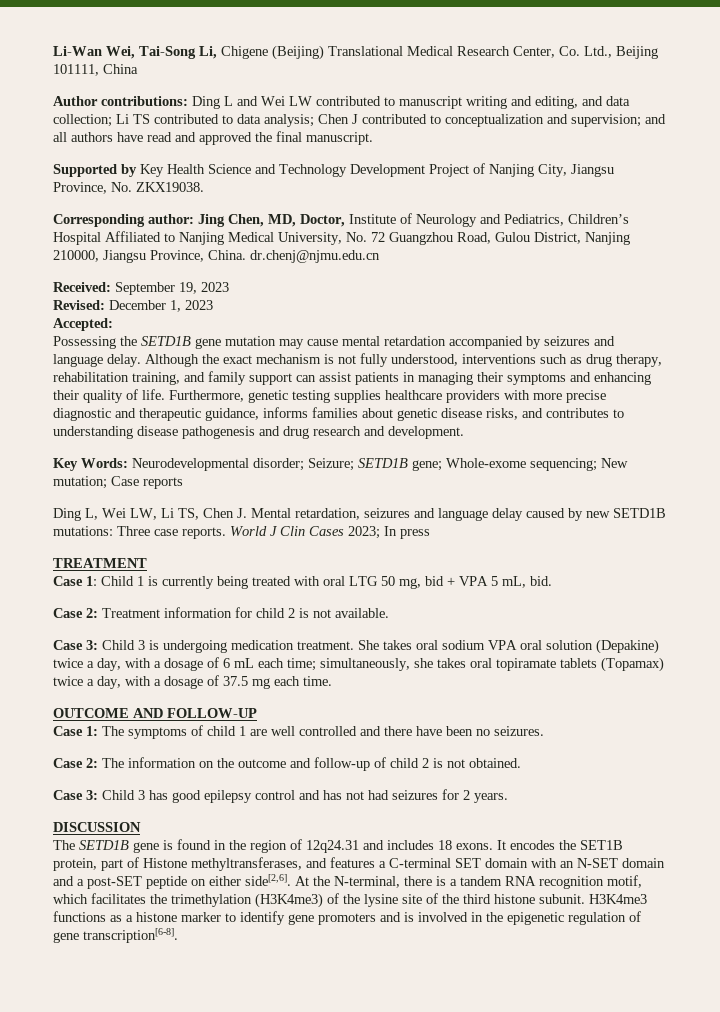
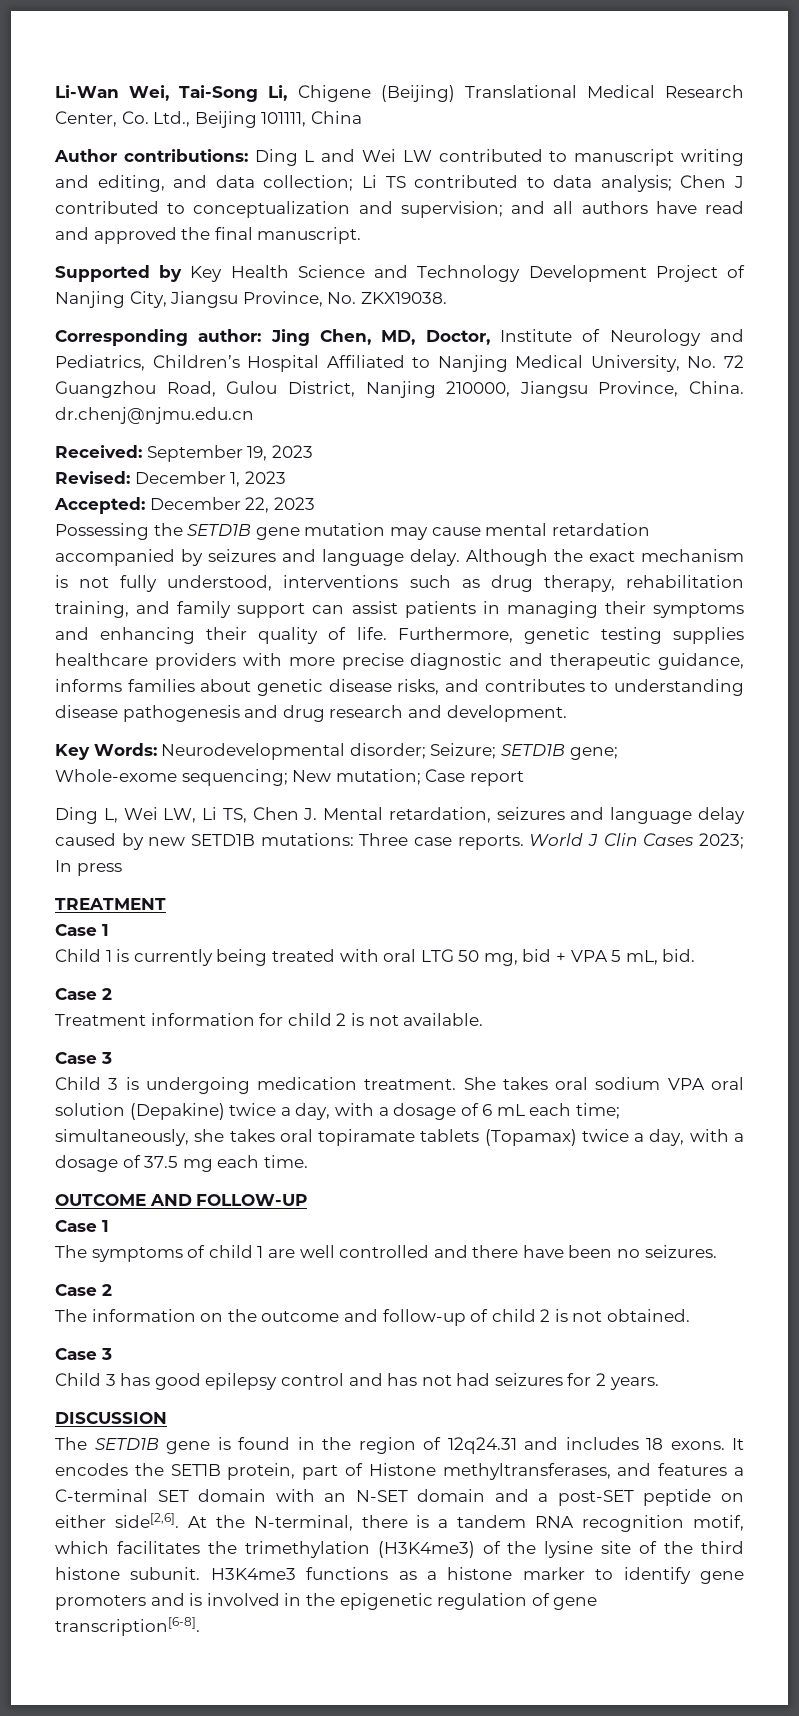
(113, 324) none -> [149,497,315,513] December 22, 2023
[143,477,183,489] reports -> [469,771,524,786] report
[86,576,97,586] 1: -> [101,924,109,936] 1 //
[86,608,98,618] 2: -> [101,988,112,1000] 2 //
[86,640,98,650] 3: -> [100,1052,112,1064] 3 //
[86,726,98,736] 1: -> [101,1220,109,1232] 1 //
[86,758,98,768] 2: -> [101,1284,112,1296] 2 //
[86,790,98,800] 3: -> [100,1348,112,1360] 3 //

